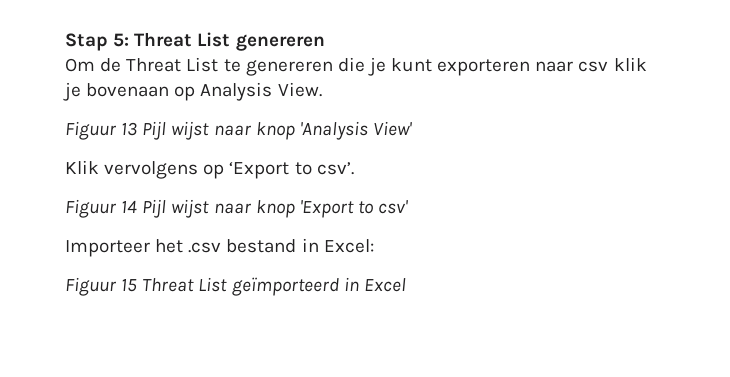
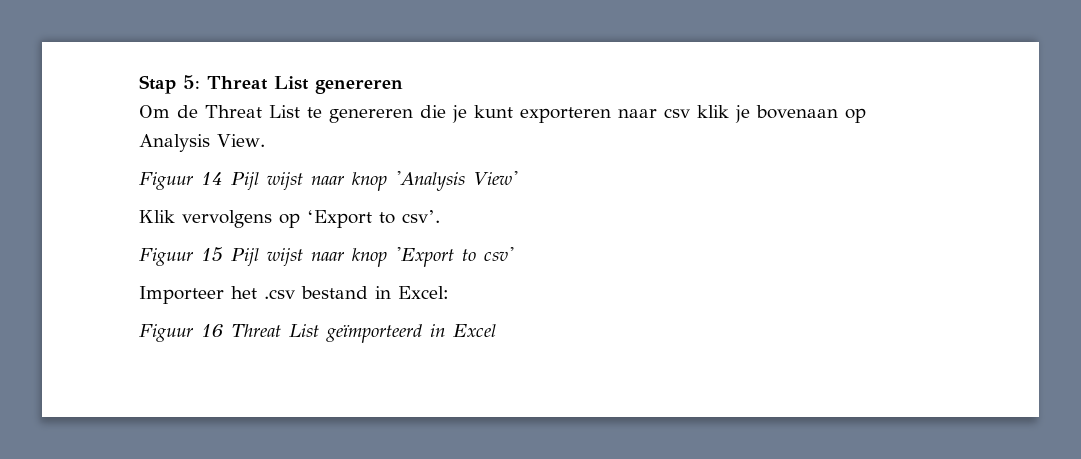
[121,122,138,136] 13 -> [201,172,223,185] 14
[121,200,138,213] 14 -> [201,247,223,262] 15
[121,279,138,292] 15 -> [201,324,223,337] 16

